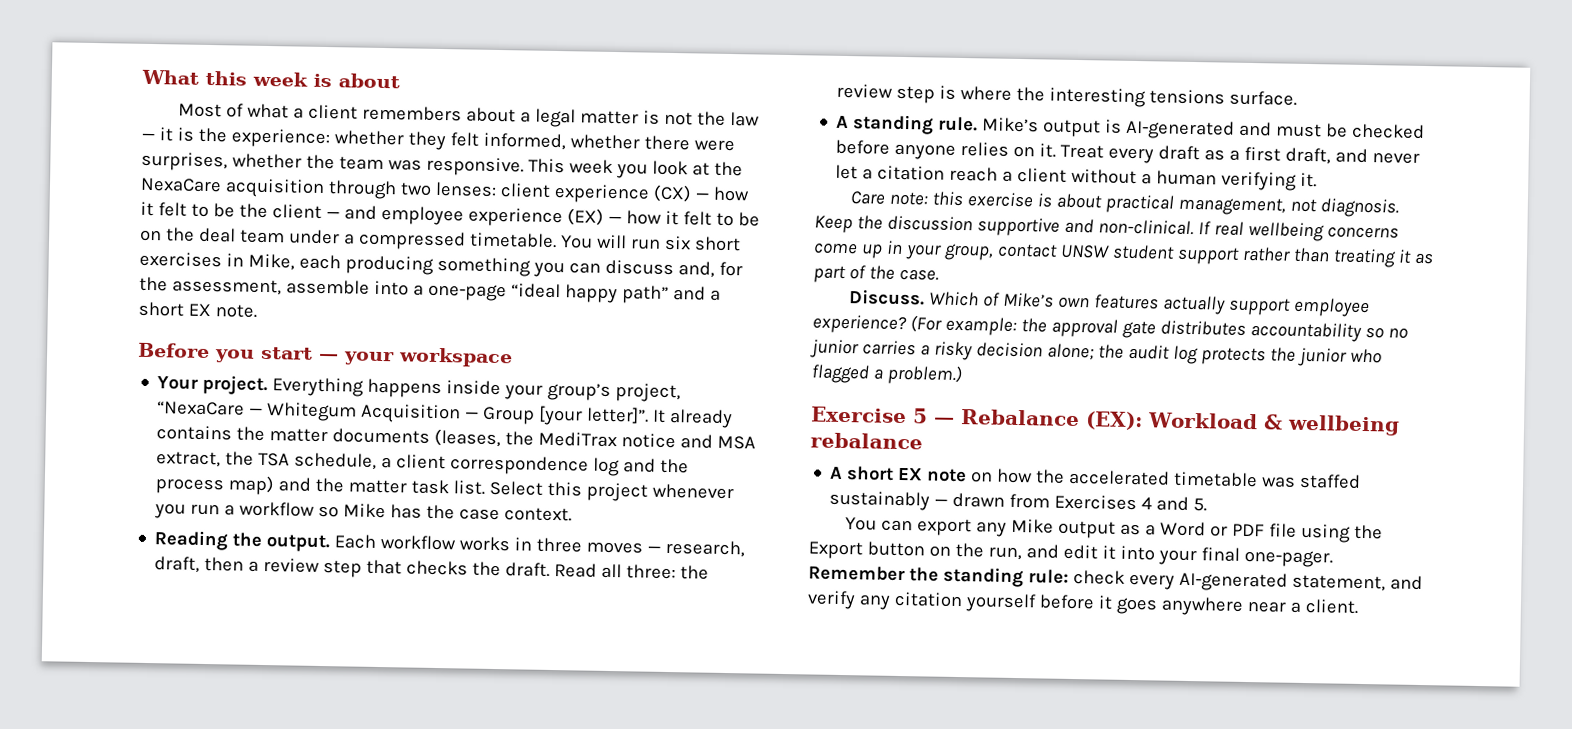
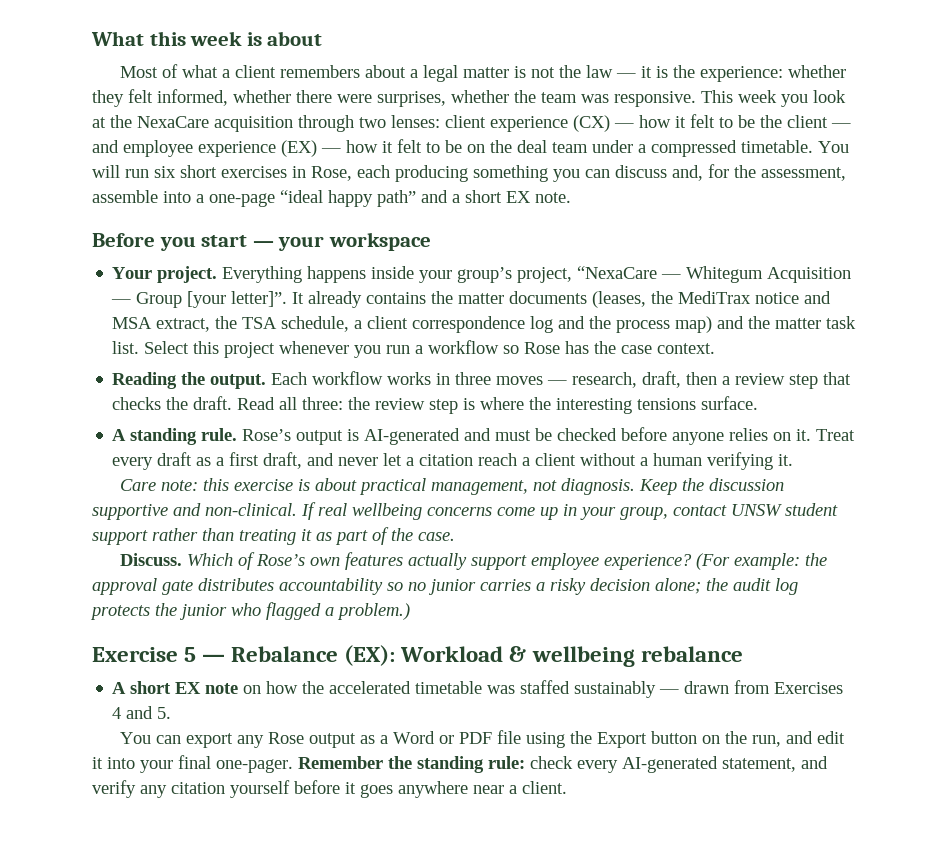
[247,253,295,271] Mike, -> [311,166,352,181] Rose,
[343,503,387,519] Mike -> [524,342,561,354] Rose
[982,117,1040,133] Mike’s -> [242,429,292,441] Rose’s
[1002,292,1054,308] Mike’s -> [255,554,305,566] Rose’s
[1010,518,1054,534] Mike -> [267,732,304,744] Rose

